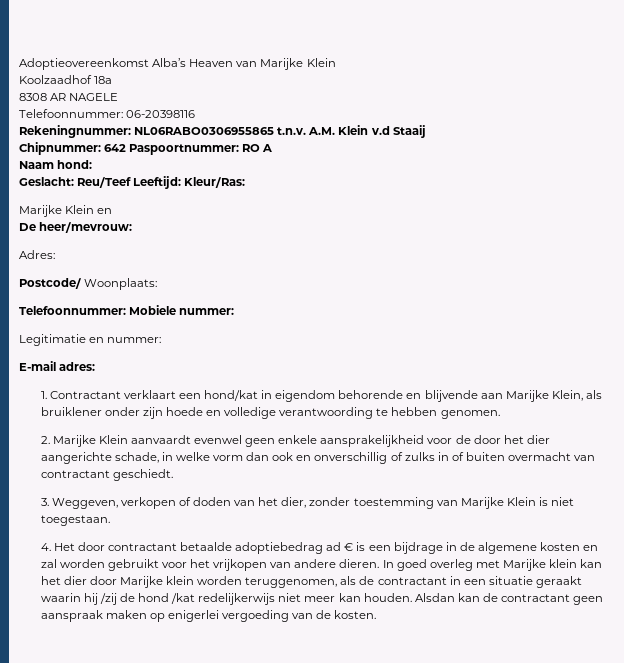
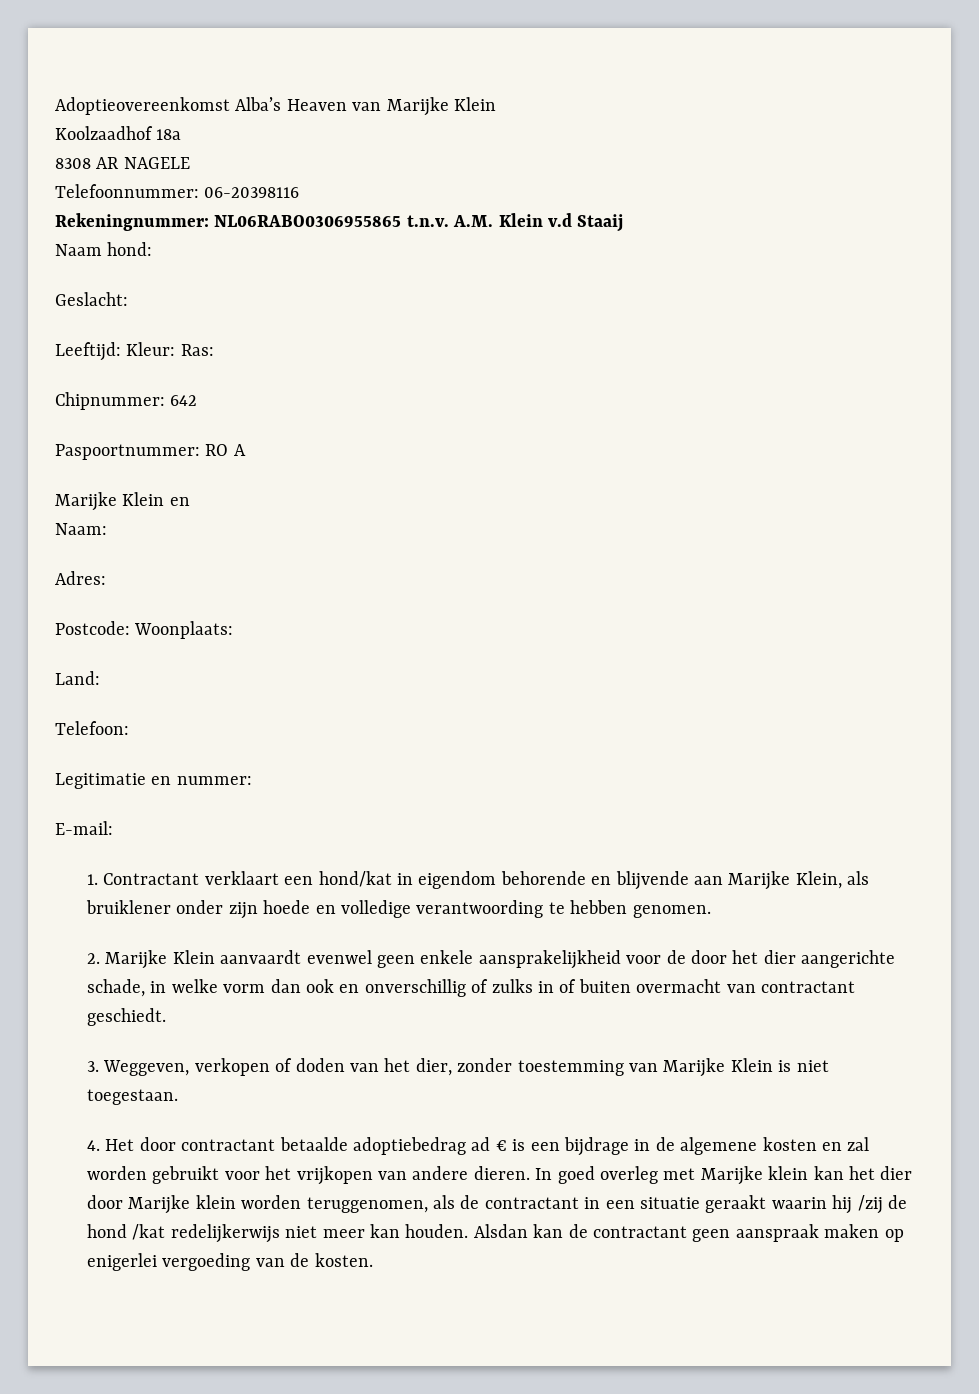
[19,142,273,155] [19,160,93,169] [19,176,246,189] Chipnummer: 642 Paspoortnummer: RO A // Naam hond: // Geslacht: Reu/Teef Leeftijd: Kleur/Ras: -> [55,242,153,256] [55,292,128,306] [55,342,214,361] [55,392,198,410] [55,444,246,460] Naam hond: // Geslacht: // Leeftijd: Kleur: Ras: // Chipnummer: 642 // Paspoortnummer: RO A
[19,222,133,233] De heer/mevrouw: -> [55,523,107,535] Naam:
[19,278,82,289] Postcode/ -> [55,621,130,635] Postcode:
[19,305,235,315] Telefoonnummer: Mobiele nummer: -> [55,671,100,685] [55,721,129,735] Land: // Telefoon:
[19,361,96,371] E-mail adres: -> [55,821,113,835] E-mail:

